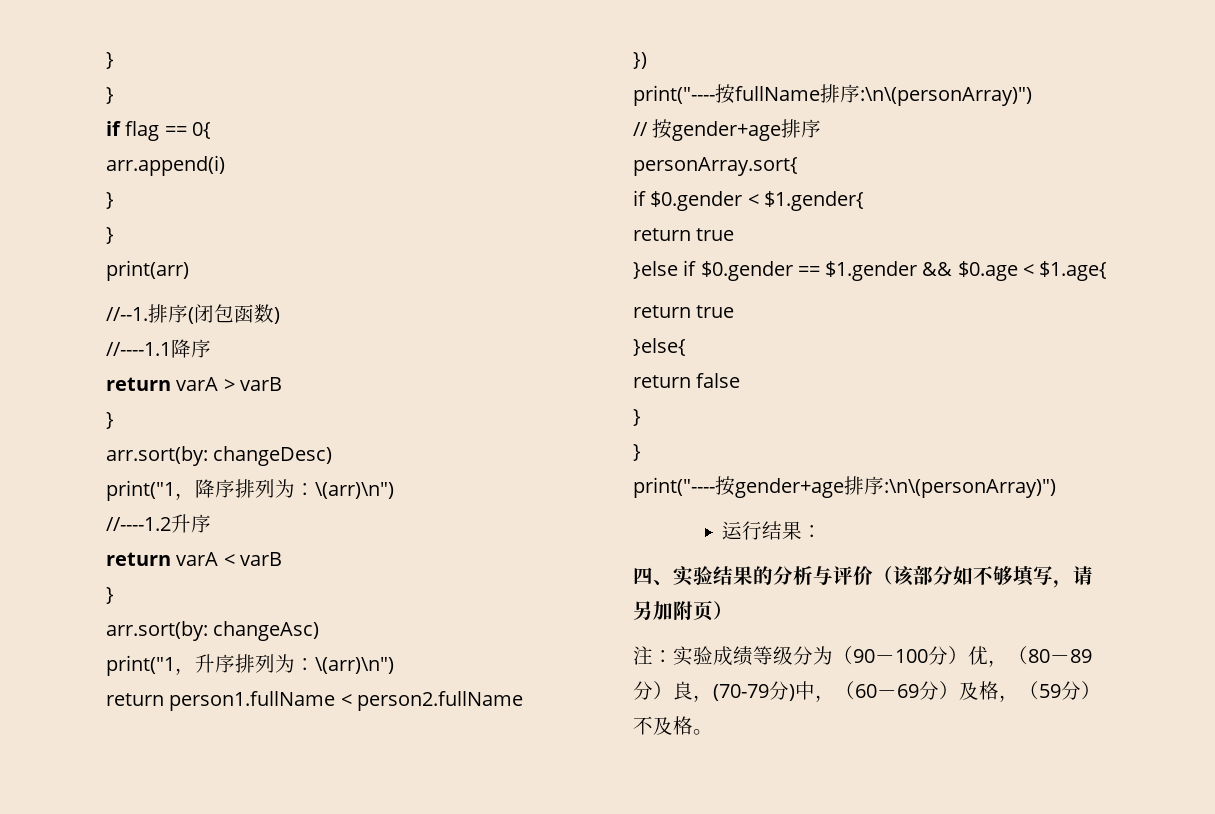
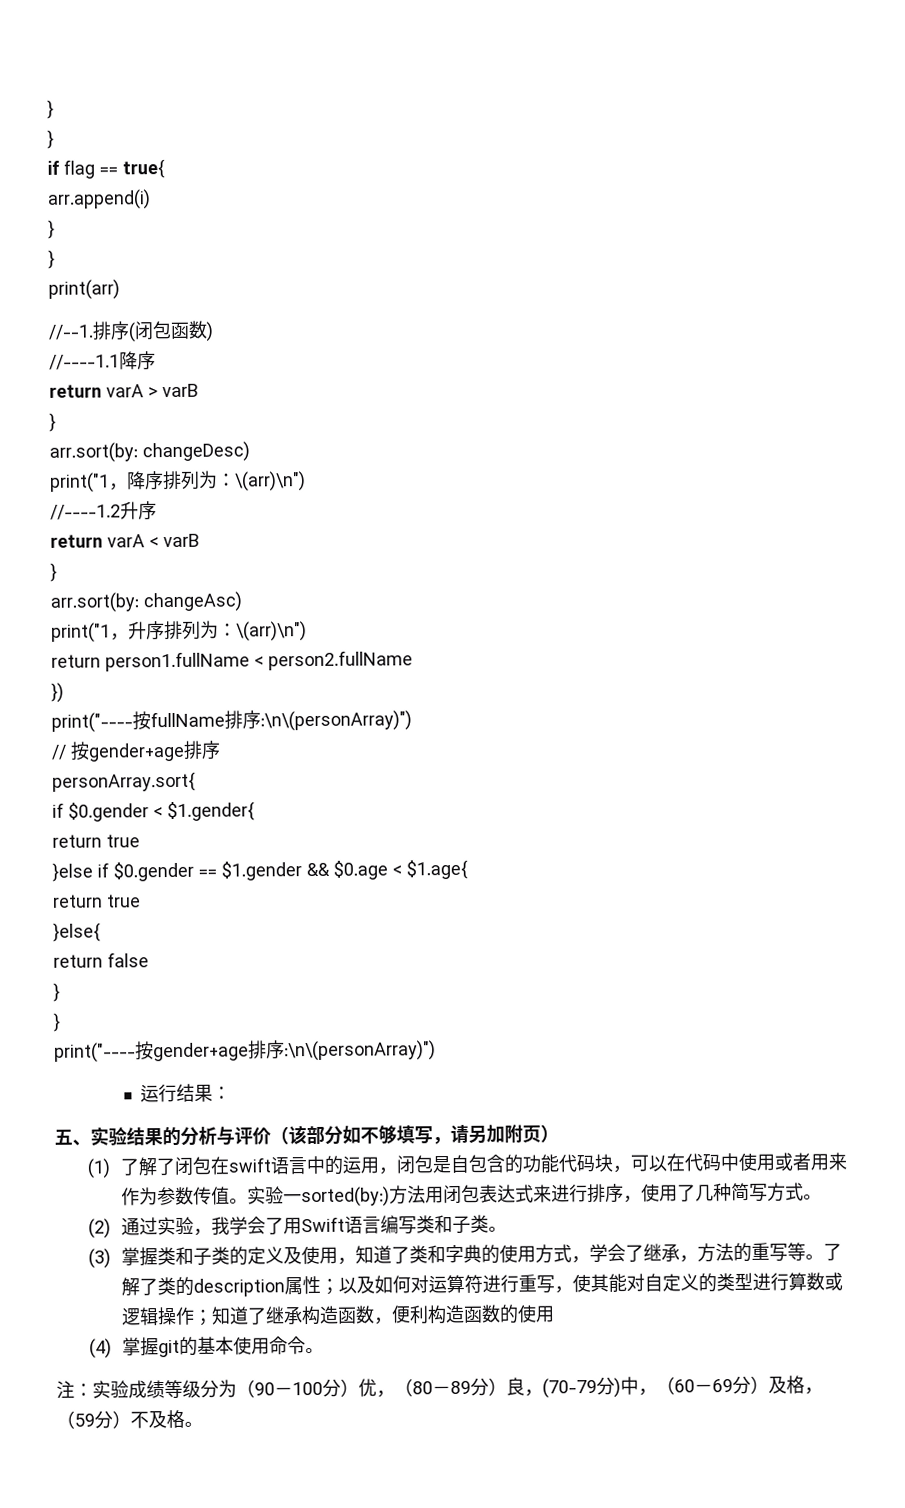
[191,122,211,139] 0{ -> [122,159,165,179] true{
[633,567,653,585] 四 -> [54,1128,73,1145] 五
(733, 610) none -> [87,1152,848,1179] [121,1182,823,1208] [88,1214,508,1239] [88,1242,843,1269] [121,1272,844,1297] [121,1304,556,1326] [89,1336,325,1359] // (1)了解了闭包在swift语言中的运用，闭包是自包含的功能代码块，可以在代码中使用或者用来作为参数传值。实验一sorted(by:)方法用闭包表达式来进行排序，使用了几种简写方式。 // (2)通过实验，我学会了用Swift语言编写类和子类。 // (3)掌握类和子类的定义及使用，知道了类和字典的使用方式，学会了继承，方法的重写等。了解了类的description属性；以及如何对运算符进行重写，使其能对自定义的类型进行算数或逻辑操作；知道了继承构造函数，便利构造函数的使用 // (4)掌握git的基本使用命令。

